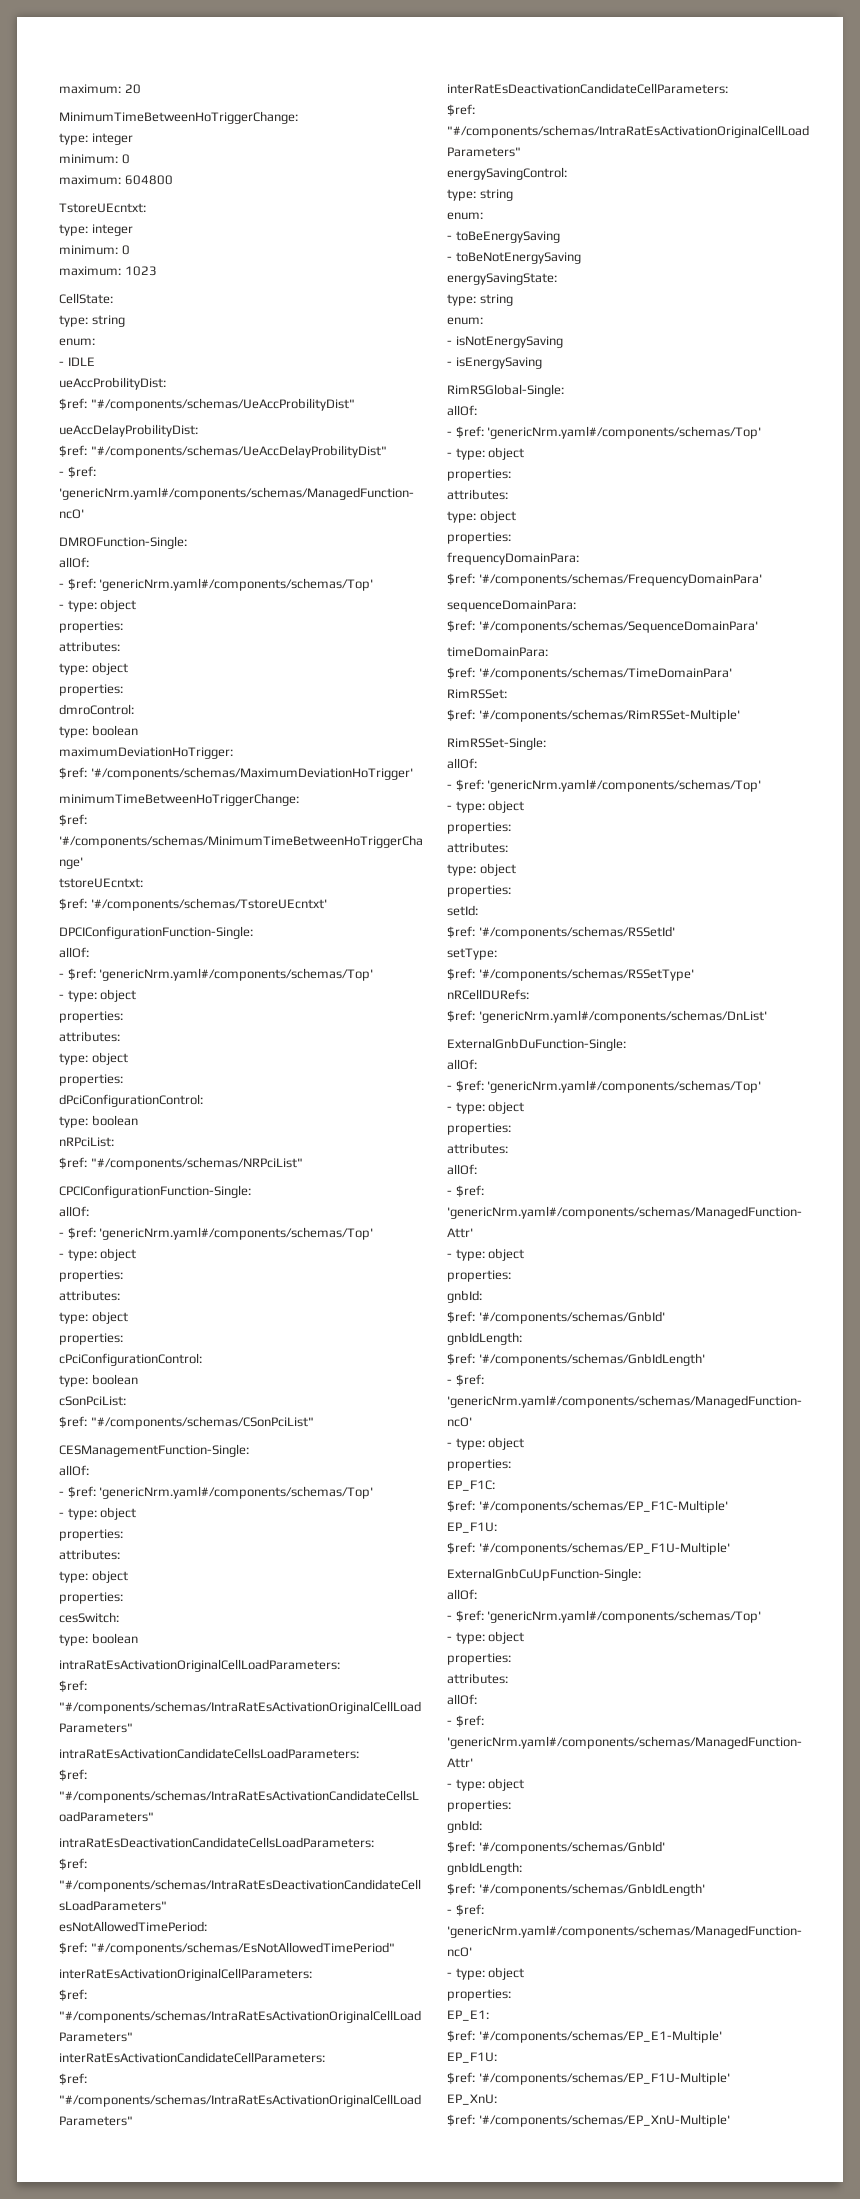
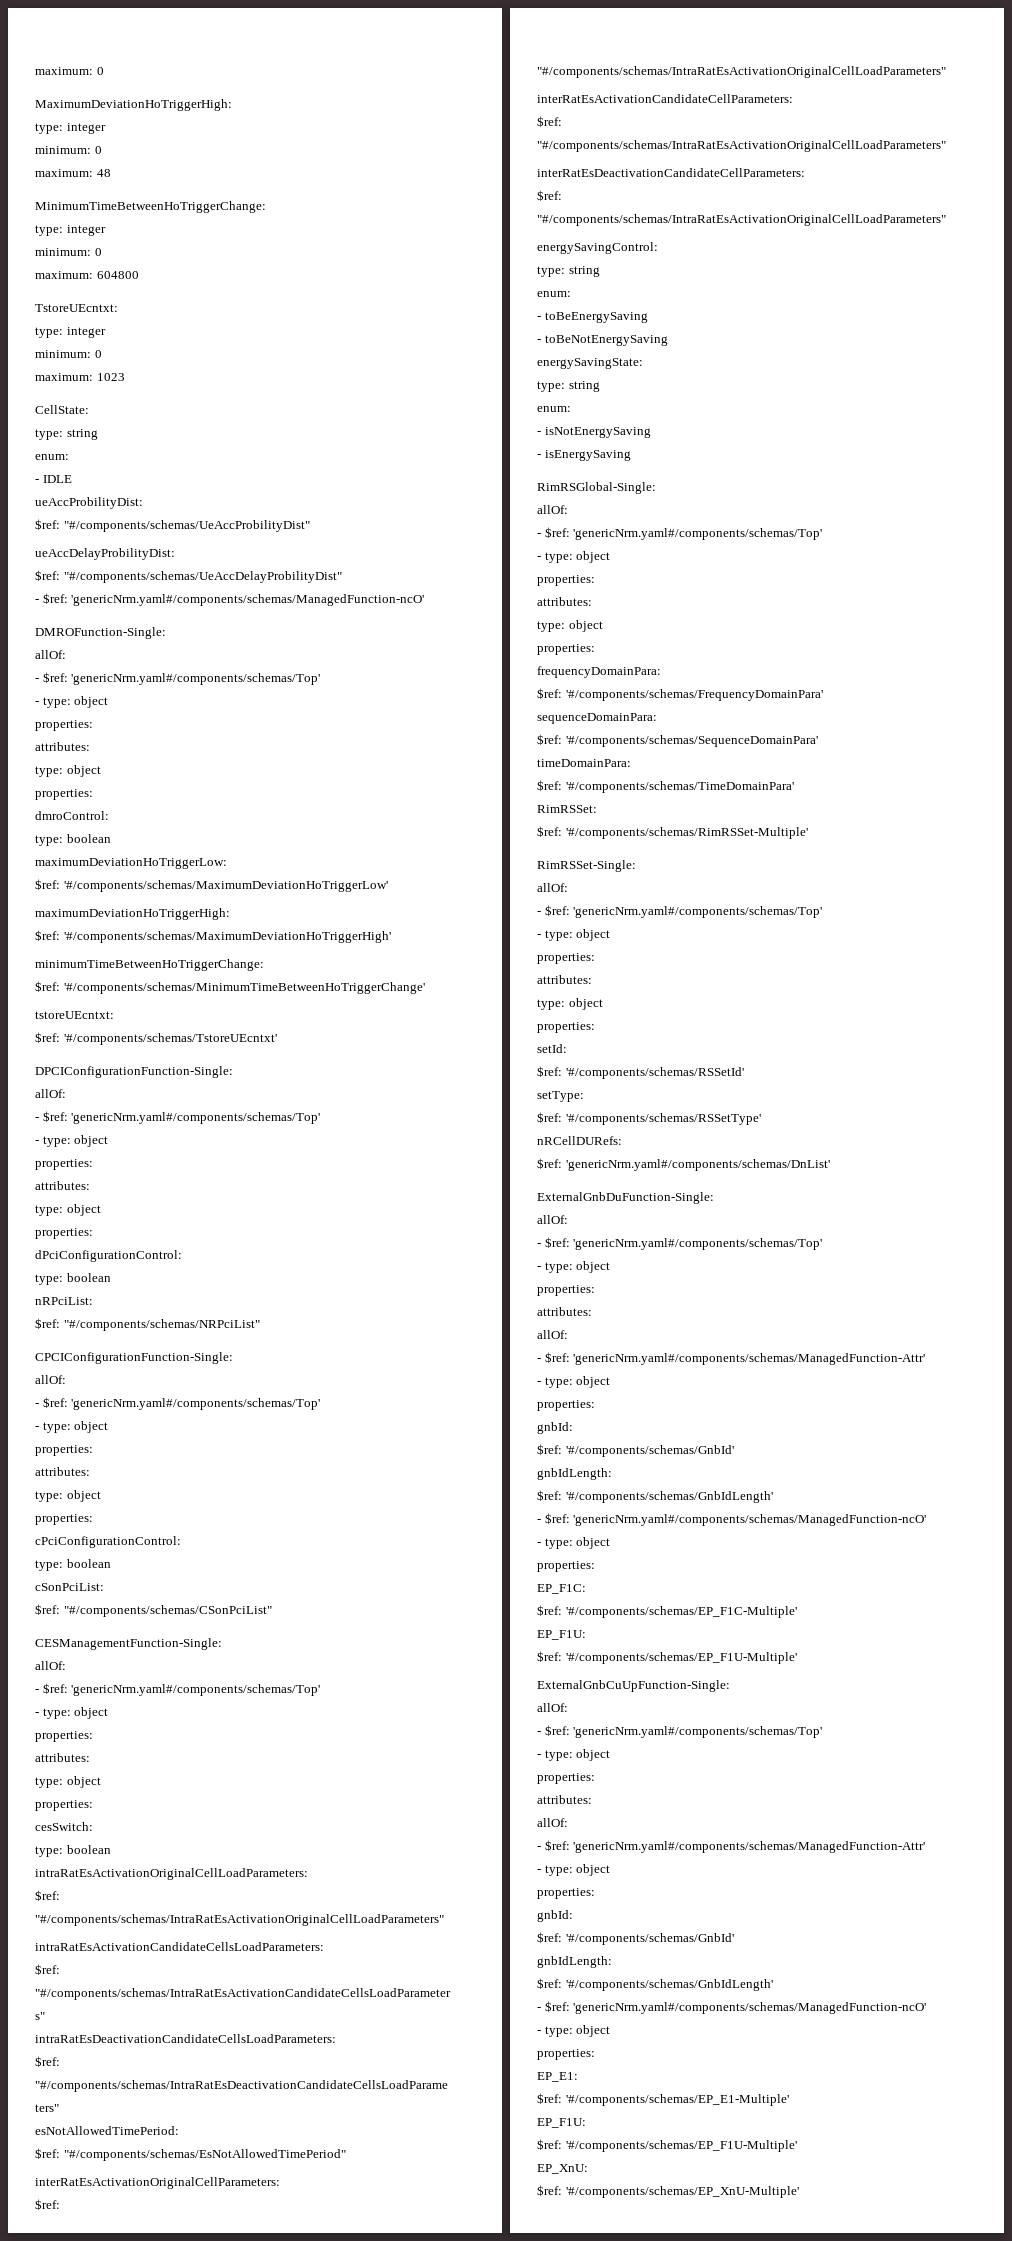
[59,84,141,94] maximum: 20 -> [35,67,104,75] [35,99,232,111] [35,123,106,134] [35,146,102,154] [35,169,111,177] maximum: 0 // MaximumDeviationHoTriggerHigh: // type: integer // minimum: 0 // maximum: 48
[59,747,233,759] [59,767,413,780] maximumDeviationHoTrigger: // $ref: '#/components/schemas/MaximumDeviationHoTrigger' -> [35,858,227,869] [35,879,388,892] [35,908,230,920] [35,930,391,943] maximumDeviationHoTriggerLow: // $ref: '#/components/schemas/MaximumDeviationHoTriggerLow' // maximumDeviationHoTriggerHigh: // $ref: '#/components/schemas/MaximumDeviationHoTriggerHigh'

